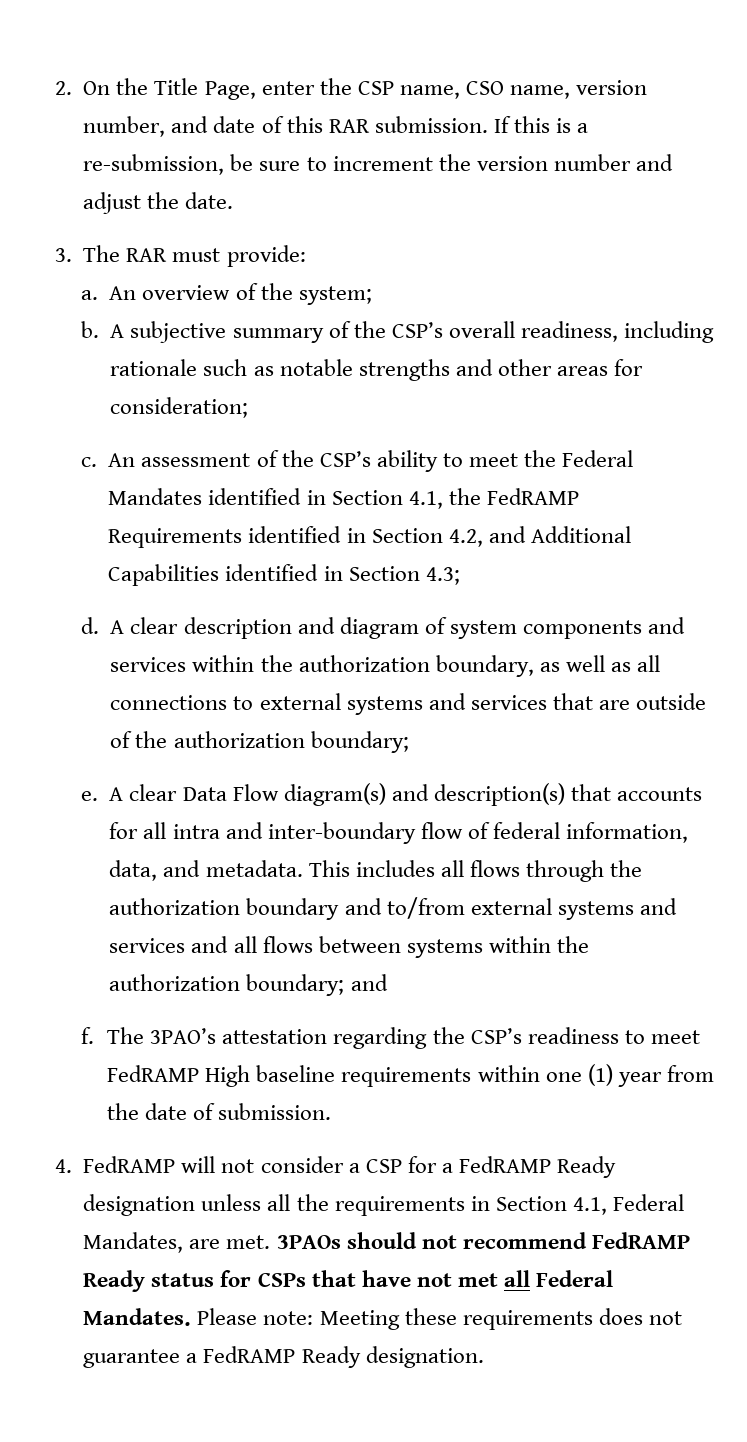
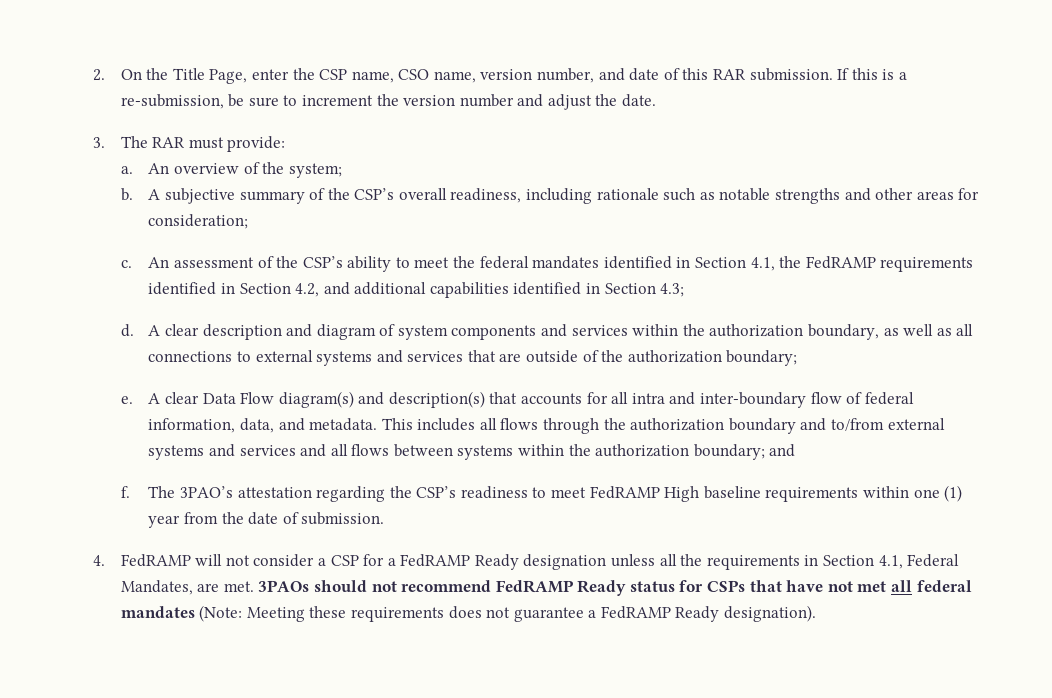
[562,450,634,467] [108,488,203,505] Federal Mandates -> [479,256,600,269] federal mandates
[108,528,243,548] Requirements -> [880,257,974,272] requirements
[530,526,631,543] [108,564,220,586] Additional Capabilities -> [354,282,509,298] additional capabilities
[535,1270,613,1287] [83,1308,314,1326] Federal Mandates. Please note: -> [916,580,972,592] [120,605,243,622] federal mandates (Note:
[365,1346,484,1368] designation. -> [724,605,817,622] designation).

